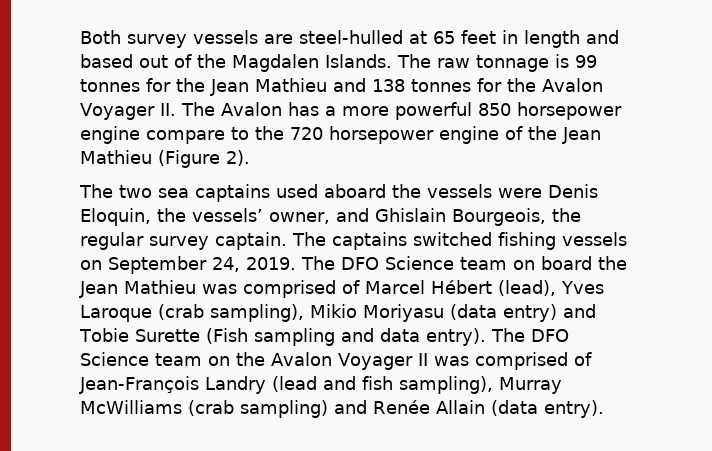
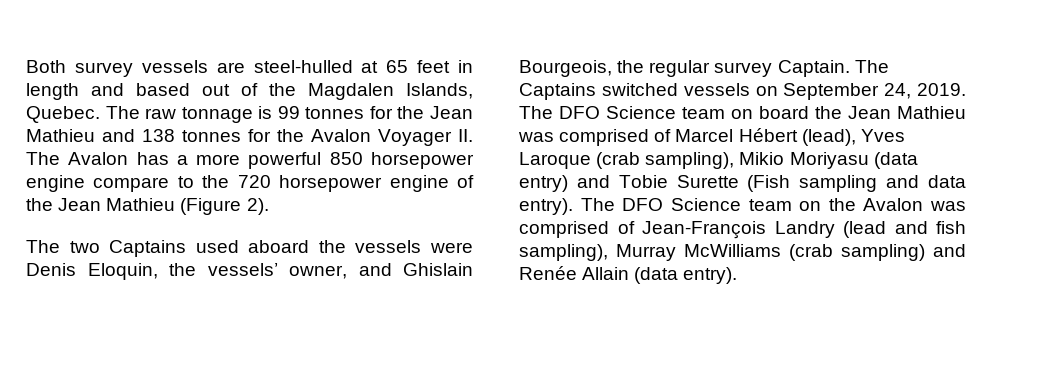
[325,54,392,68] Islands. -> [406,83,473,99] [26,106,100,123] Islands, Quebec.
[158,184,270,202] sea captains -> [109,240,187,257] Captains
[215,232,556,250] captain. The captains switched fishing -> [777,60,889,77] [519,83,678,100] Captain. The Captains switched
[337,353,428,370] Voyager II -> (924, 204) none

